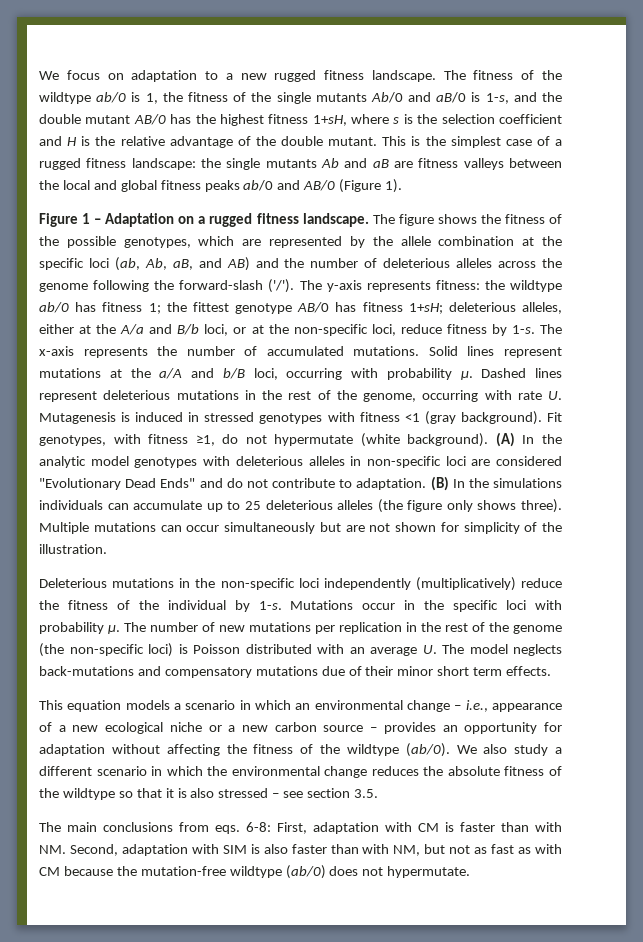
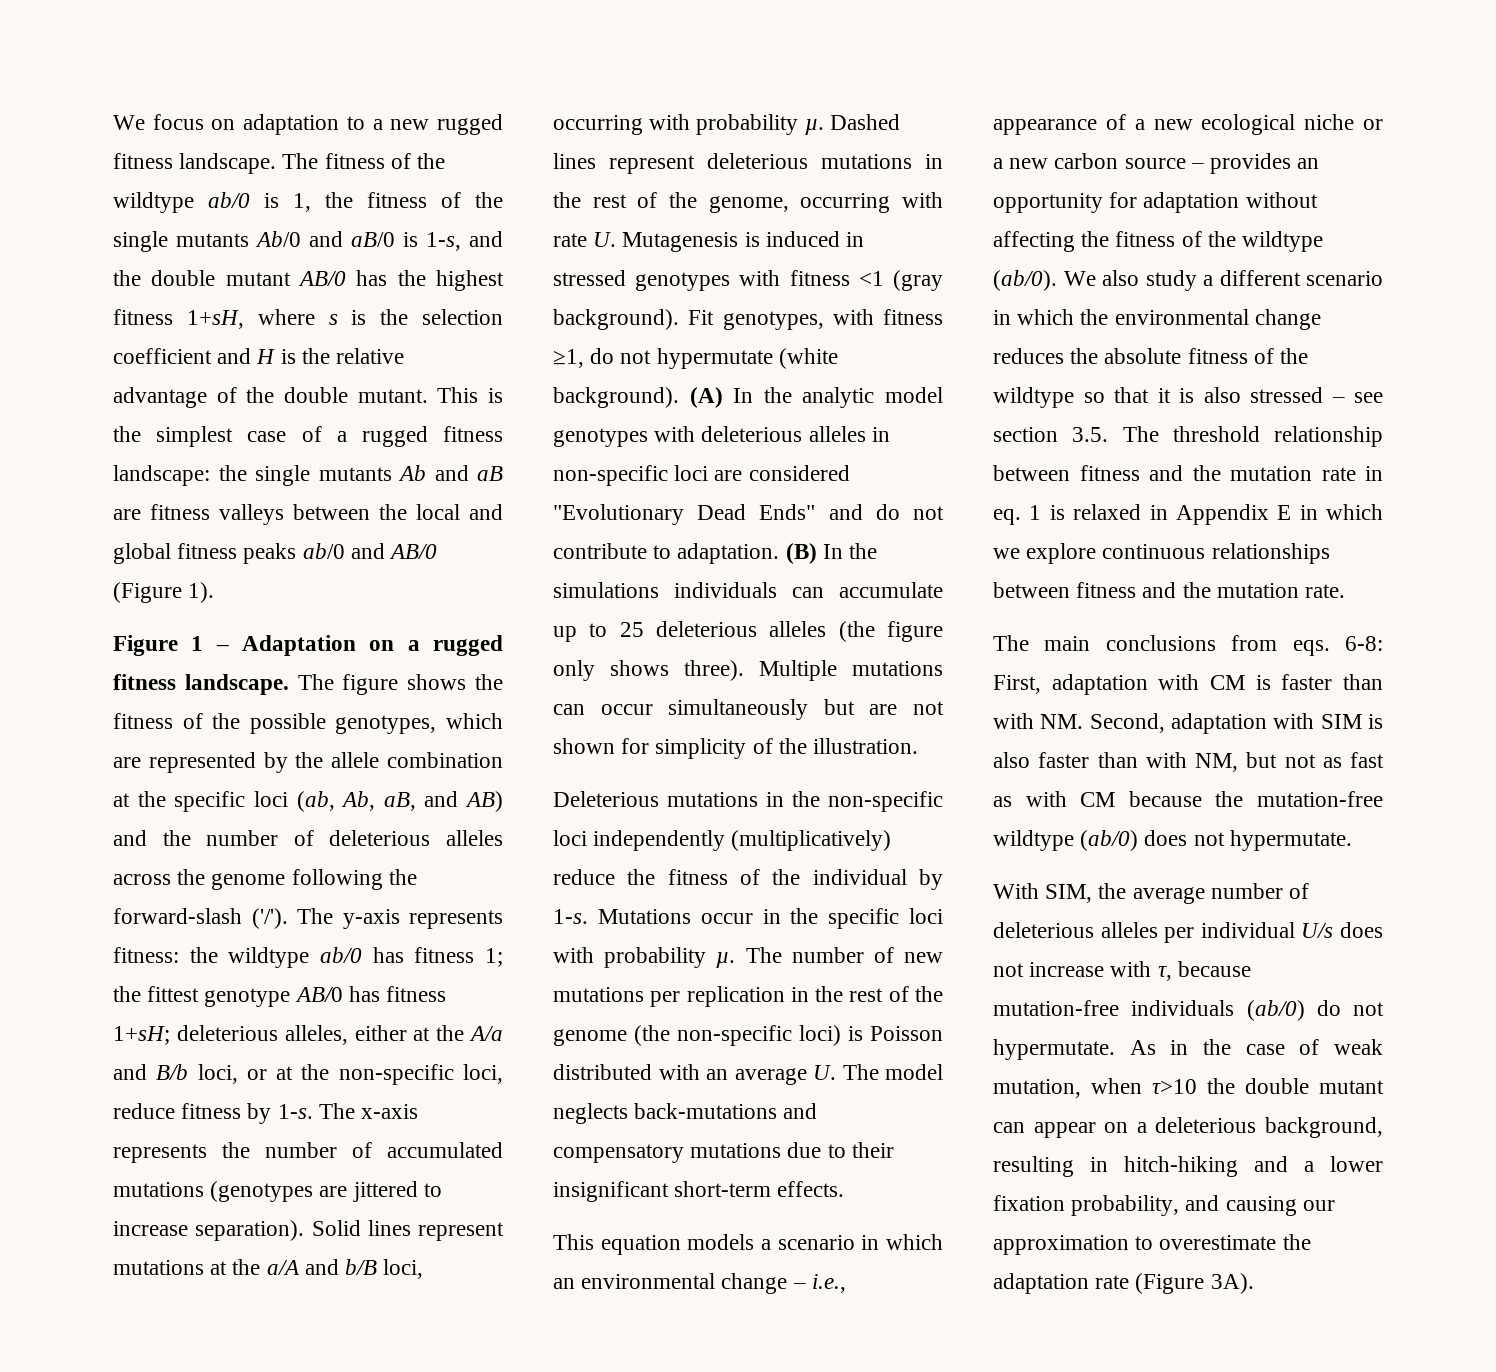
[353,346,420,356] mutations. -> [113,1181,442,1202] [113,1220,305,1241] mutations (genotypes are jittered to increase separation).
[348,666,503,676] of their minor short term -> [827,1142,894,1158] [553,1181,772,1202] to their insignificant short-term
(379, 793) none -> [1122,426,1383,447] [993,465,1383,481] [993,504,1383,525] [993,543,1330,564] [993,582,1346,598] The threshold relationship between fitness and the mutation rate in eq. 1 is relaxed in Appendix E in which we explore continuous relationships between fitness and the mutation rate.
(471, 872) none -> [993,883,1310,904] [993,922,1383,943] [993,961,1251,981] [993,1000,1384,1021] [993,1039,1383,1060] [993,1078,1384,1098] [993,1117,1383,1138] [993,1156,1383,1177] [993,1195,1335,1216] [993,1234,1311,1255] [993,1273,1254,1294] // With SIM, the average number of deleterious alleles per individual U/s does not increase with τ, because mutation-free individuals (ab/0) do not hypermutate. As in the case of weak mutation, when τ>10 the double mutant can appear on a deleterious background, resulting in hitch-hiking and a lower fixation probability, and causing our approximation to overestimate the adaptation rate (Figure 3A).

